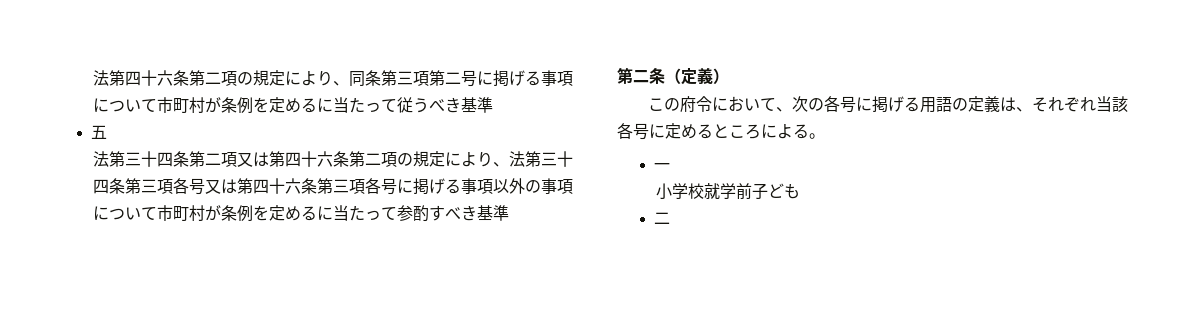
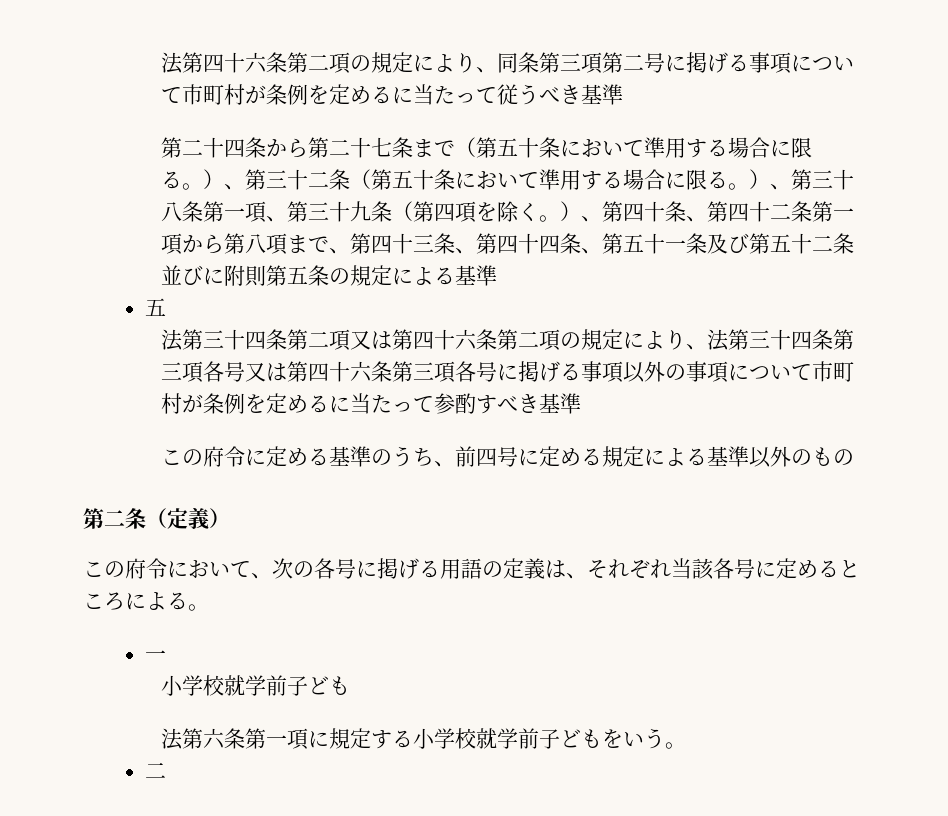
(493, 105) none -> [160,137,812,158] [160,169,854,190] [160,201,854,223] [160,233,854,255] [160,265,497,286] // 第二十四条から第二十七条まで（第五十条において準用する場合に限る。）、第三十二条（第五十条において準用する場合に限る。）、第三十八条第一項、第三十九条（第四項を除く。）、第四十条、第四十二条第一項から第八項まで、第四十三条、第四十四条、第五十一条及び第五十二条並びに附則第五条の規定による基準
(509, 213) none -> [160,446,854,468] // この府令に定める基準のうち、前四号に定める規定による基準以外のもの
(800, 191) none -> [160,728,686,750] // 法第六条第一項に規定する小学校就学前子どもをいう。

